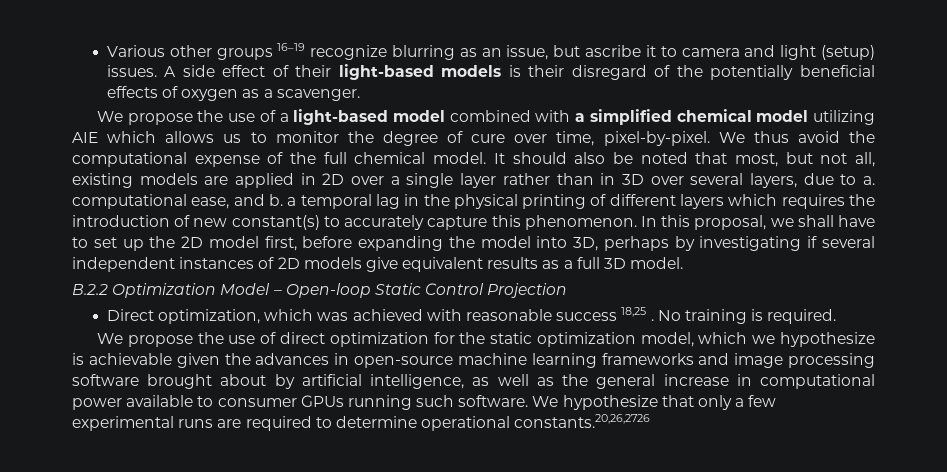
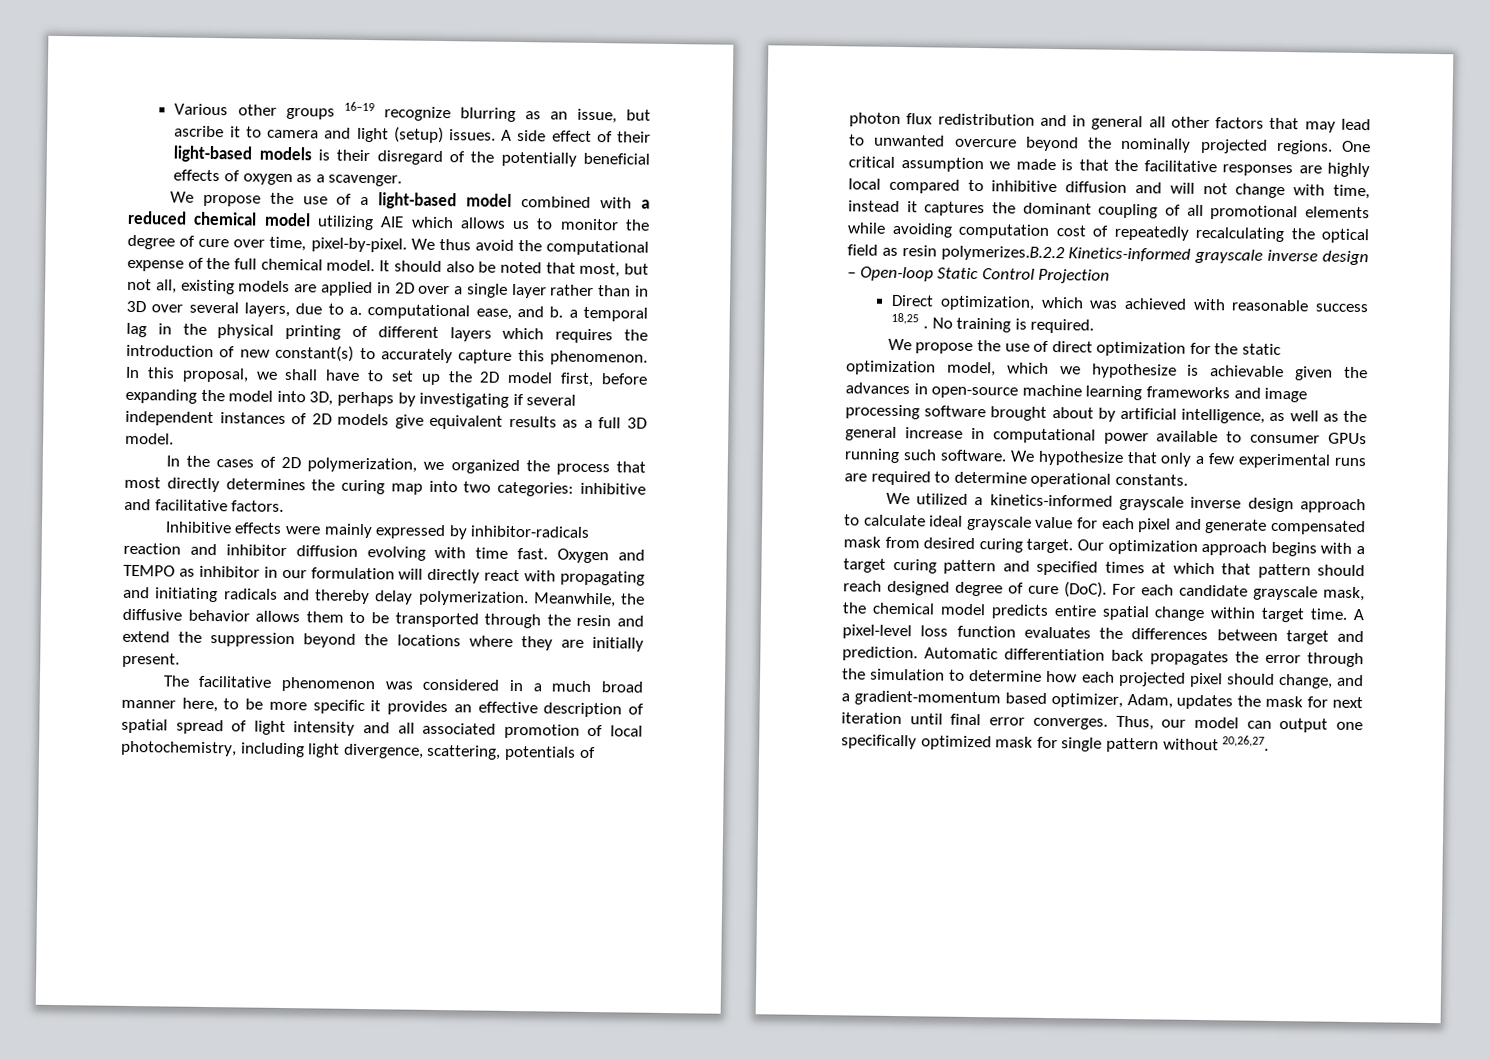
[589,109,672,125] simplified -> [127,210,187,225] reduced
[72,283,271,298] B.2.2 Optimization Model -> [165,455,646,476] [124,476,646,497] [124,498,285,512] [164,521,591,540] [123,542,646,564] [123,564,645,586] [123,586,645,608] [122,608,645,629] [122,630,644,652] [122,652,180,668] [162,675,643,693] [121,697,644,718] [121,718,644,739] [120,740,596,761] [849,112,1371,133] [849,134,1371,155] [848,156,1370,178] [848,178,1370,200] [848,200,1370,221] [847,222,1369,244] [847,244,1369,266] In the cases of 2D polymerization, we organized the process that most directly determines the curing map into two categories: inhibitive and facilitative factors. // Inhibitive effects were mainly expressed by inhibitor-radicals reaction and inhibitor diffusion evolving with time fast. Oxygen and TEMPO as inhibitor in our formulation will directly react with propagating and initiating radicals and thereby delay polymerization. Meanwhile, the diffusive behavior allows them to be transported through the resin and extend the suppression beyond the locations where they are initially present. // The facilitative phenomenon was considered in a much broad manner here, to be more specific it provides an effective description of spatial spread of light intensity and all associated promotion of local photochemistry, including light divergence, scattering, potentials of photon flux redistribution and in general all other factors that may lead to unwanted overcure beyond the nominally projected regions. One critical assumption we made is that the facilitative responses are highly local compared to inhibitive diffusion and will not change with time, instead it captures the dominant coupling of all promotional elements while avoiding computation cost of repeatedly recalculating the optical field as resin polymerizes.B.2.2 Kinetics-informed grayscale inverse design
[514,414,651,428] constants.20,26,2726 -> [1114,473,1188,486] [885,492,1366,514] [844,514,1366,536] [843,536,1365,557] [843,558,1365,579] [843,580,1365,602] [842,602,1365,623] [842,624,1364,645] [842,646,1364,668] [842,668,1364,689] [841,690,1363,710] [841,712,1363,733] [841,734,1270,753] constants. // We utilized a kinetics-informed grayscale inverse design approach to calculate ideal grayscale value for each pixel and generate compensated mask from desired curing target. Our optimization approach begins with a target curing pattern and specified times at which that pattern should reach designed degree of cure (DoC). For each candidate grayscale mask, the chemical model predicts entire spatial change within target time. A pixel-level loss function evaluates the differences between target and prediction. Automatic differentiation back propagates the error through the simulation to determine how each projected pixel should change, and a gradient-momentum based optimizer, Adam, updates the mask for next iteration until final error converges. Thus, our model can output one specifically optimized mask for single pattern without 20,26,27.

